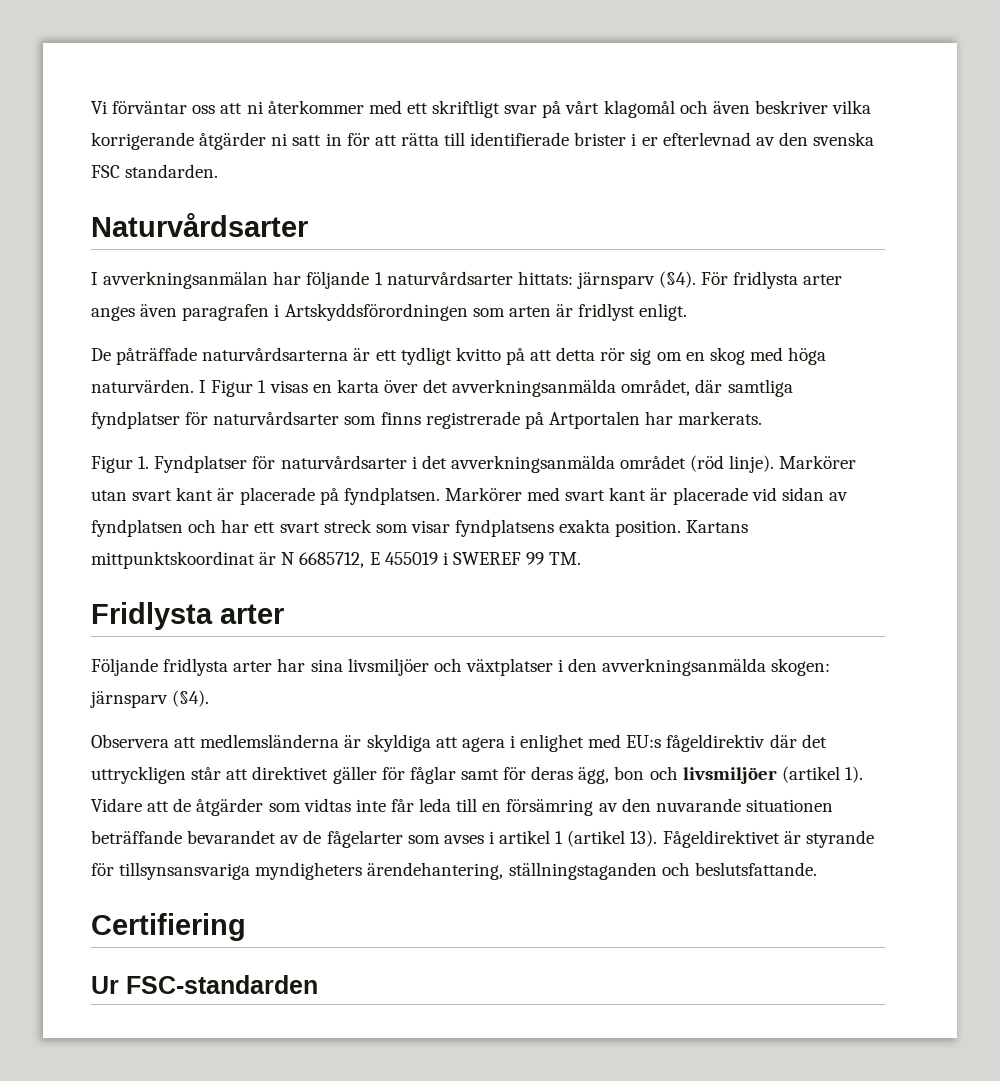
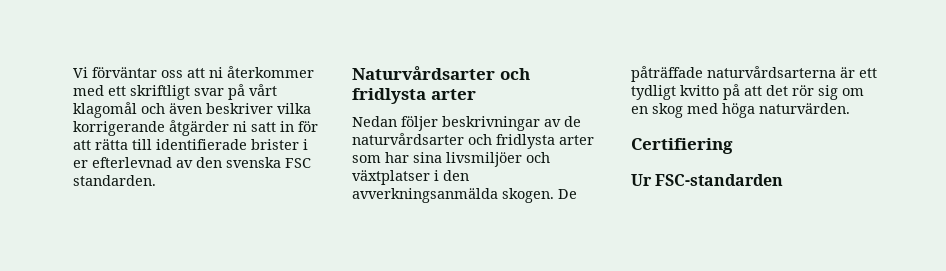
[91,271,843,289] [91,303,688,321] // I avverkningsanmälan har följande 1 naturvårdsarter hittats: järnsparv (§4). För fridlysta arter anges även paragrafen i Artskyddsförordningen som arten är fridlyst enligt. // -> [499,68,530,80] [352,88,476,104] [352,116,581,131] [352,133,594,149] [352,152,550,167] [352,170,469,185] [352,188,554,203] och fridlysta arter // Nedan följer beskrivningar av de naturvårdsarter och fridlysta arter som har sina livsmiljöer och växtplatser i den avverkningsanmälda skogen.
[556,347,596,361] detta -> [766,85,788,96] det
[199,379,793,397] [91,411,763,429] [91,455,857,473] [91,487,848,505] [91,519,749,537] [91,551,582,569] [91,602,284,630] [91,658,831,676] [90,690,210,708] [91,734,827,752] [91,766,863,784] [91,798,833,816] [91,830,874,848] [91,862,817,880] I Figur 1 visas en karta över det avverkningsanmälda området, där samtliga fyndplatser för naturvårdsarter som finns registrerade på Artportalen har markerats. // Figur 1. Fyndplatser för naturvårdsarter i det avverkningsanmälda området (röd linje). Markörer utan svart kant är placerade på fyndplatsen. Markörer med svart kant är placerade vid sidan av fyndplatsen och har ett svart streck som visar fyndplatsens exakta position. Kartans mittpunktskoordinat är N 6685712, E 455019 i SWEREF 99 TM. // Fridlysta arter // Följande fridlysta arter har sina livsmiljöer och växtplatser i den avverkningsanmälda skogen: järnsparv (§4). // Observera att medlemsländerna är skyldiga att agera i enlighet med EU:s fågeldirektiv där det uttryckligen står att direktivet gäller för fåglar samt för deras ägg, bon och livsmiljöer (artikel 1). Vidare att de åtgärder som vidtas inte får leda till en försämring av den nuvarande situationen beträffande bevarandet av de fågelarter som avses i artikel 1 (artikel 13). Fågeldirektivet är styrande för tillsynsansvariga myndigheters ärendehantering, ställningstaganden och beslutsfattande. -> (850, 108) none

